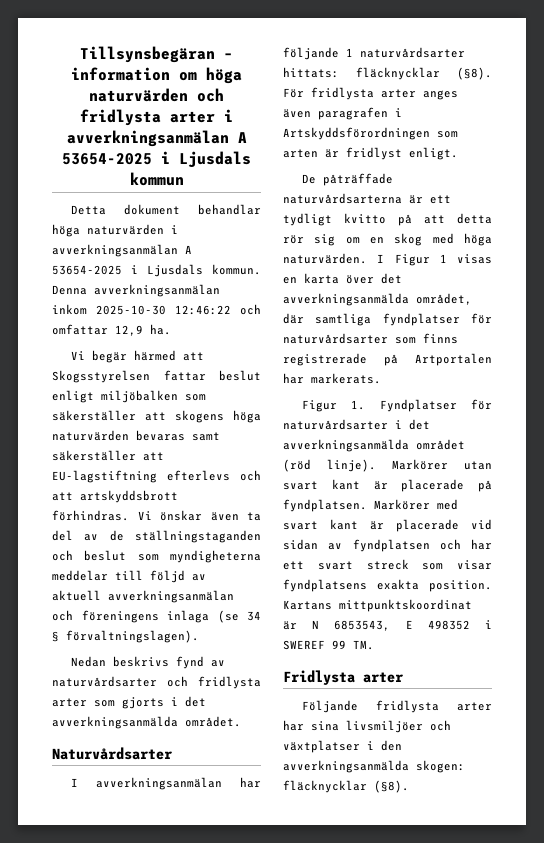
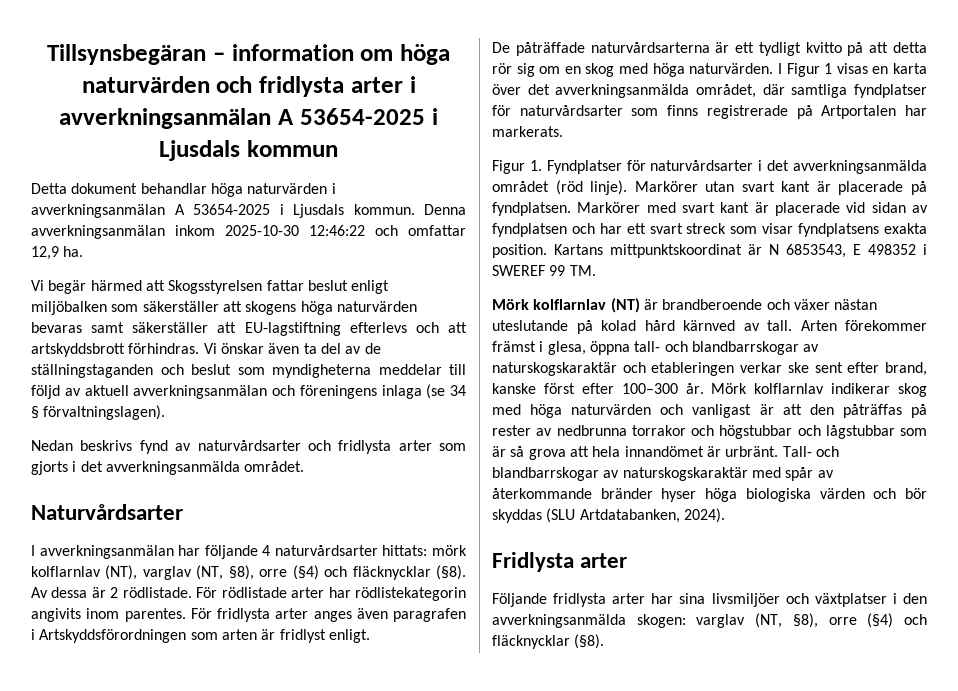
[346,48,353,57] 1 -> [262,545,271,556] 4
[356,67,492,80] fläcknycklar (§8). -> [432,545,467,556] [31,565,467,580] [31,587,467,601] [31,608,186,622] mörk kolflarnlav (NT), varglav (NT, §8), orre (§4) och fläcknycklar (§8). Av dessa är 2 rödlistade. För rödlistade arter har rödlistekategorin angivits inom parentes.
(374, 645) none -> [492,298,878,313] [492,320,927,334] [492,341,820,355] [492,362,927,376] [492,383,927,397] [492,404,927,418] [492,425,927,439] [492,446,839,460] [492,467,834,481] [492,488,927,502] [492,508,725,523] // Mörk kolflarnlav (NT) är brandberoende och växer nästan uteslutande på kolad hård kärnved av tall. Arten förekommer främst i glesa, öppna tall- och blandbarrskogar av naturskogskaraktär och etableringen verkar ske sent efter brand, kanske först efter 100–300 år. Mörk kolflarnlav indikerar skog med höga naturvärden och vanligast är att den påträffas på rester av nedbrunna torrakor och högstubbar och lågstubbar som är så grova att hela innandömet är urbränt. Tall- och blandbarrskogar av naturskogskaraktär med spår av återkommande bränder hyser höga biologiska värden och bör skyddas (SLU Artdatabanken, 2024).
(465, 766) none -> [696,613,927,628] varglav (NT, §8), orre (§4) och

